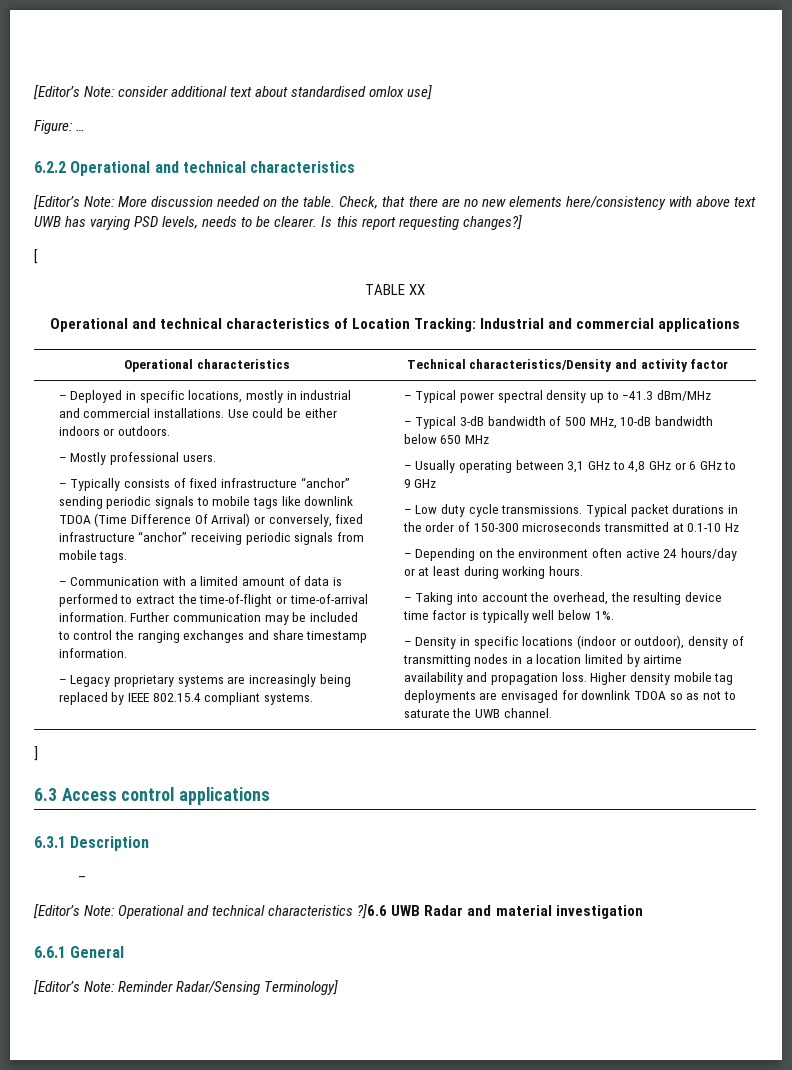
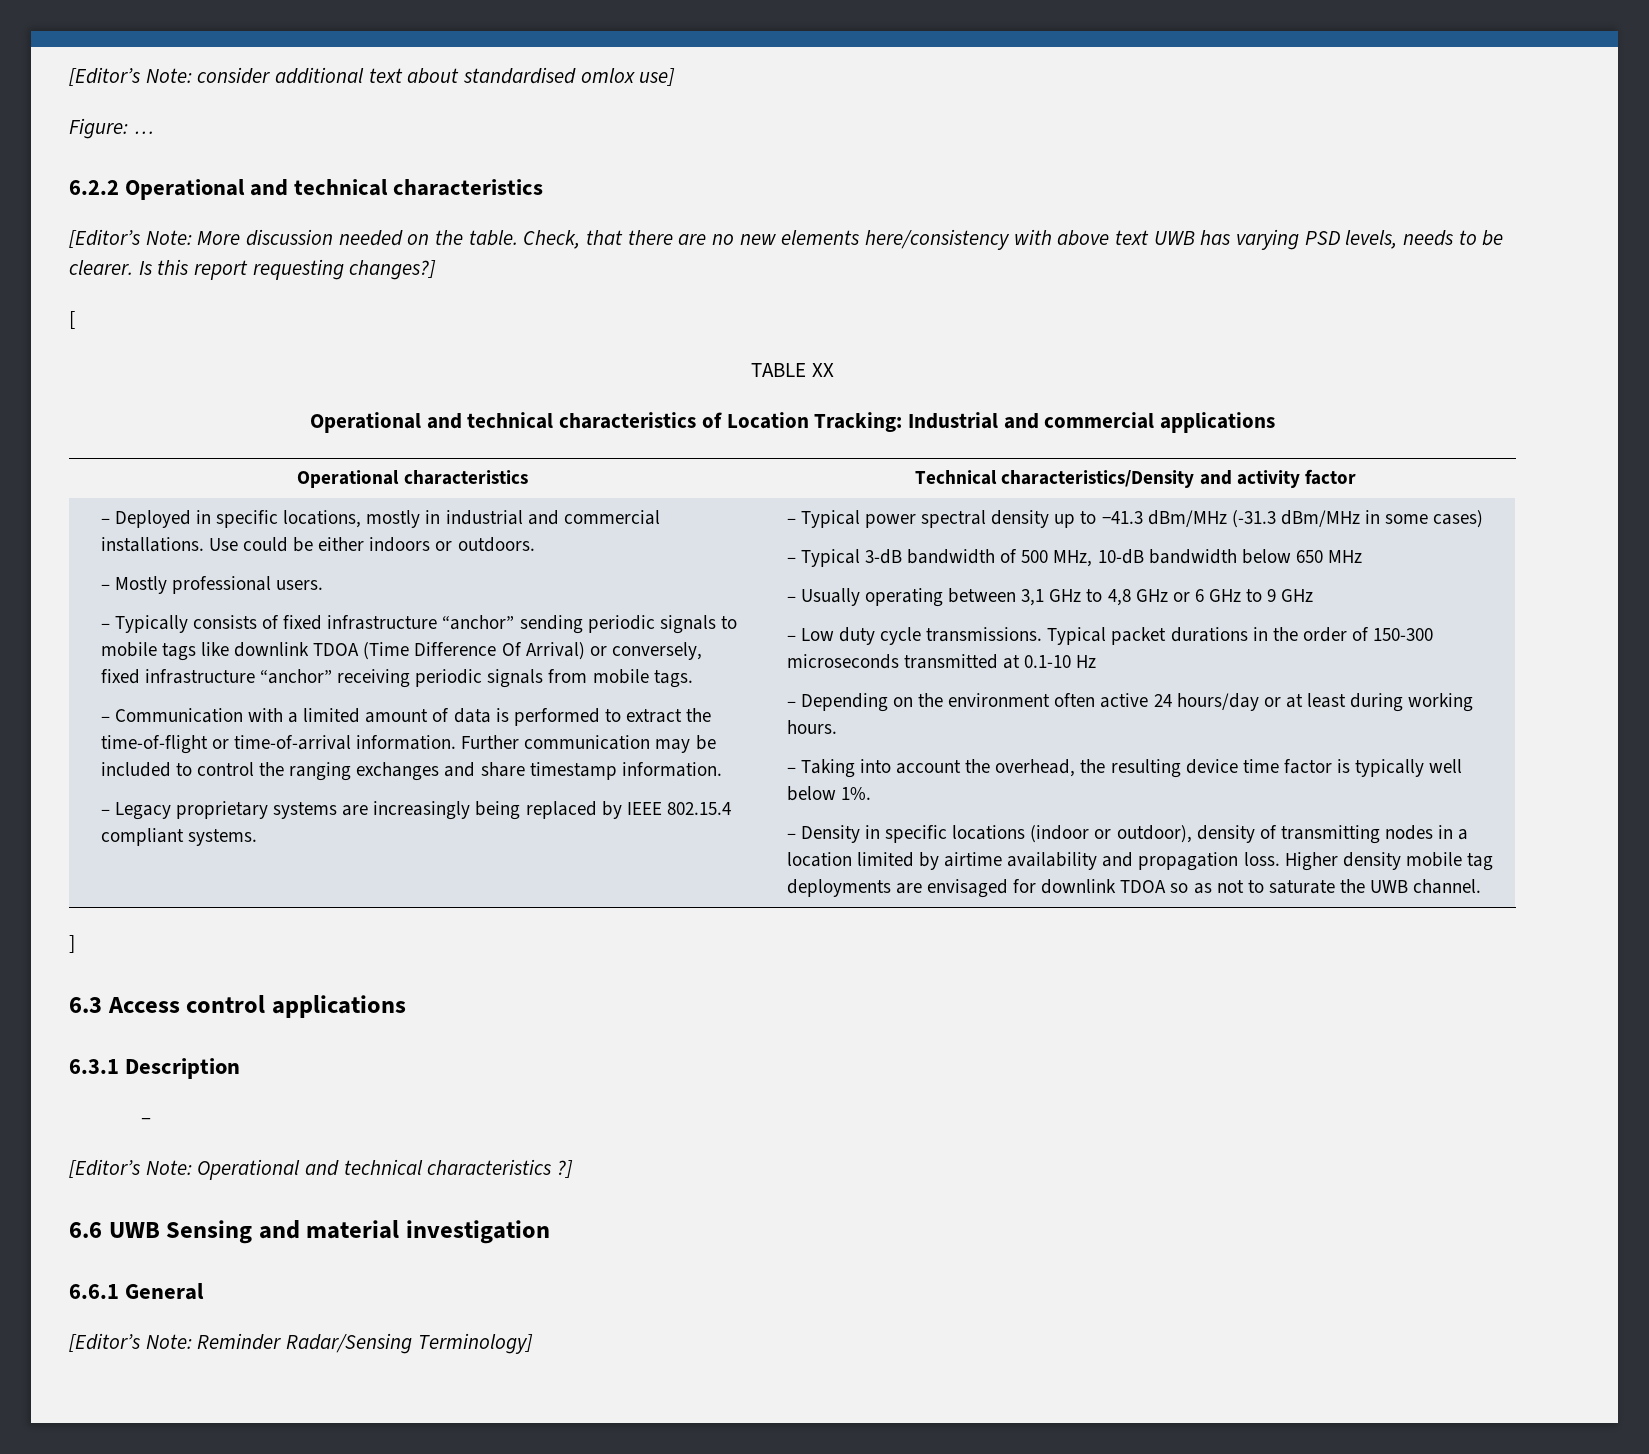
(711, 395) none -> [1231,510,1484,528] (-31.3 dBm/MHz in some cases)
[357,904,464,919] ?]6.6 UWB Radar -> [557,1160,574,1178] [69,1220,253,1244] ?] // 6.6 UWB Sensing

